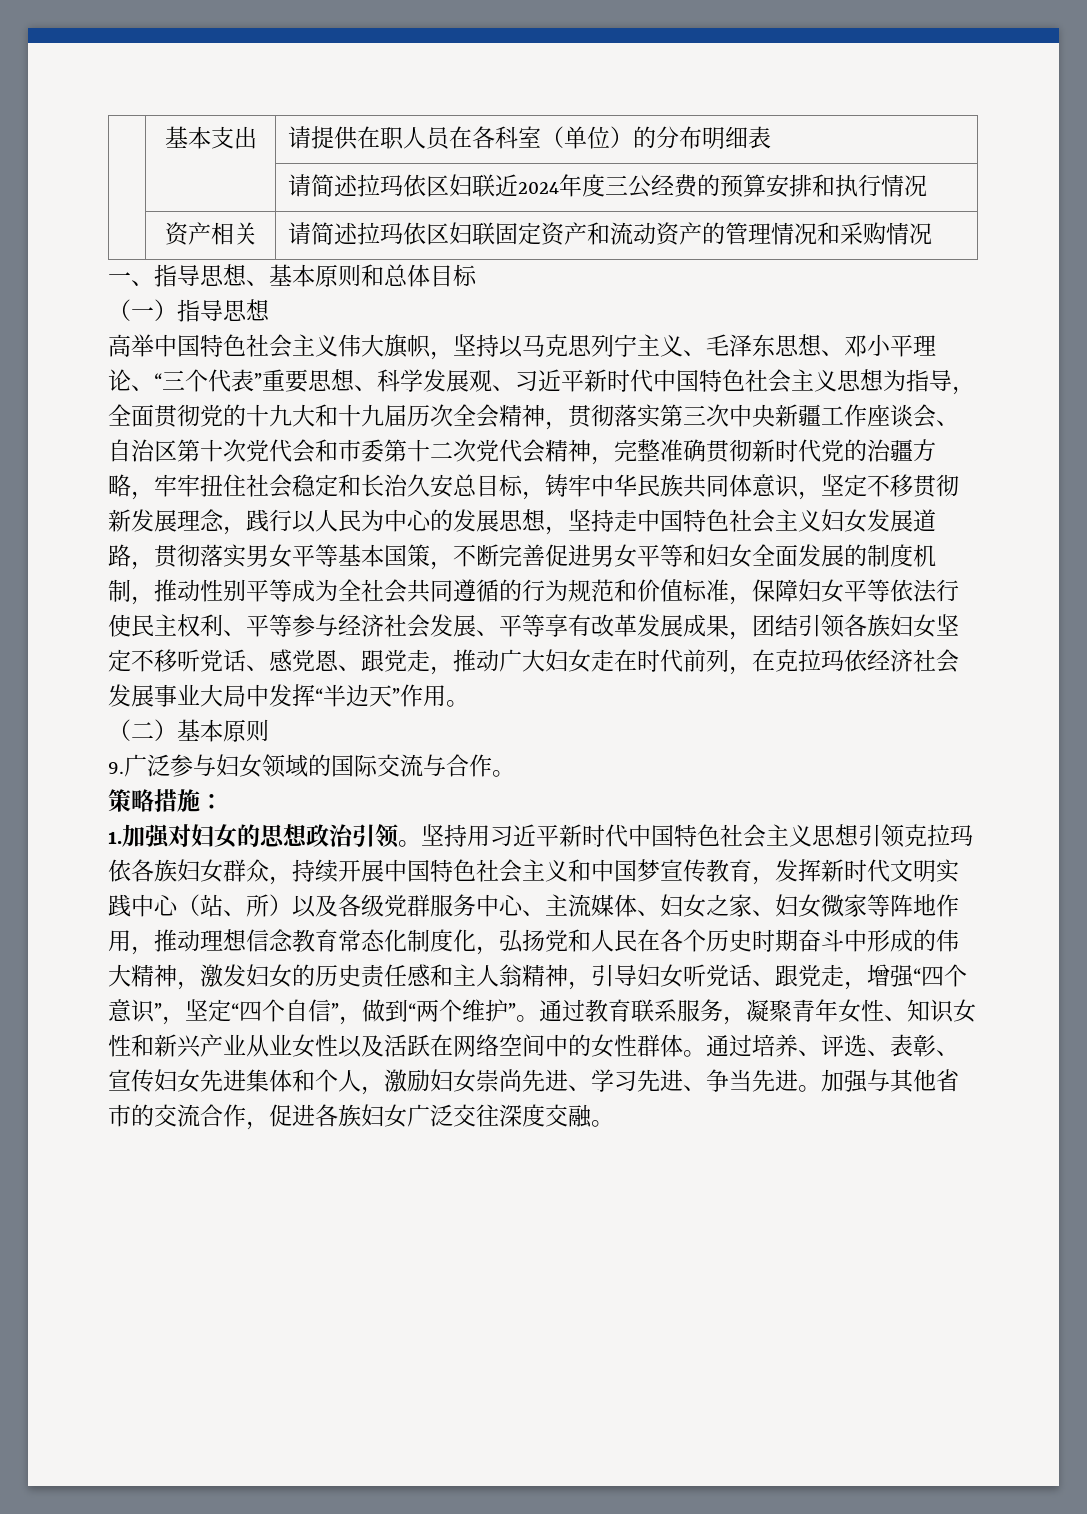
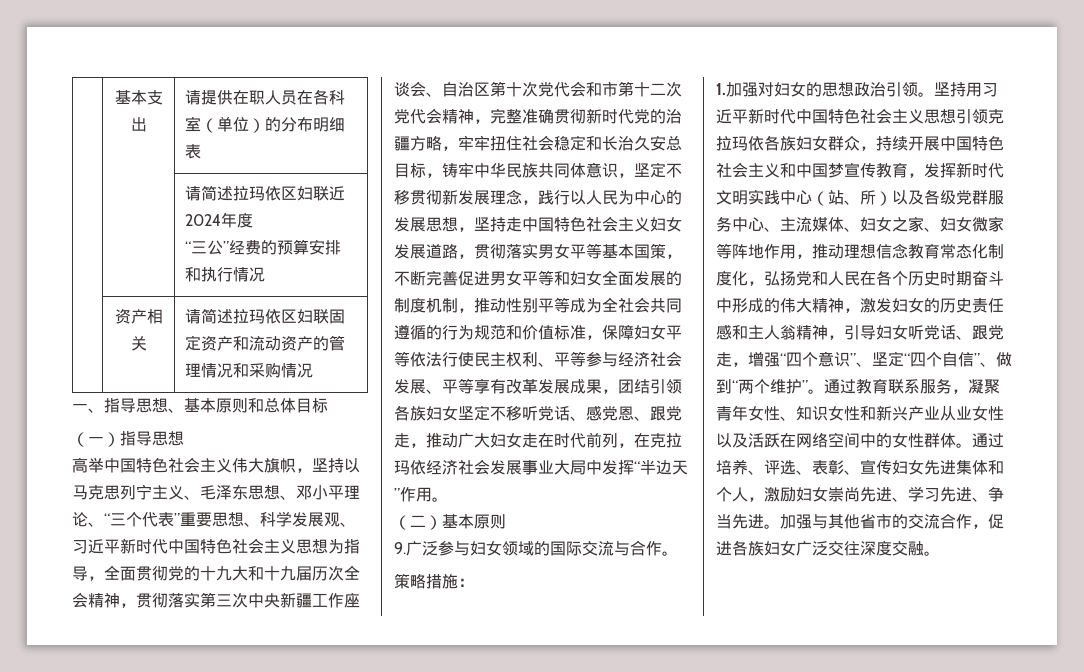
[605,175,652,198] 三公 -> [185,240,230,255] // “三公”
[361,439,384,463] 委 -> (618, 89) none
[162,1016,185,1025] ， -> [856,362,872,367] 、
[339,1016,362,1025] ， -> [980,362,996,367] 、

